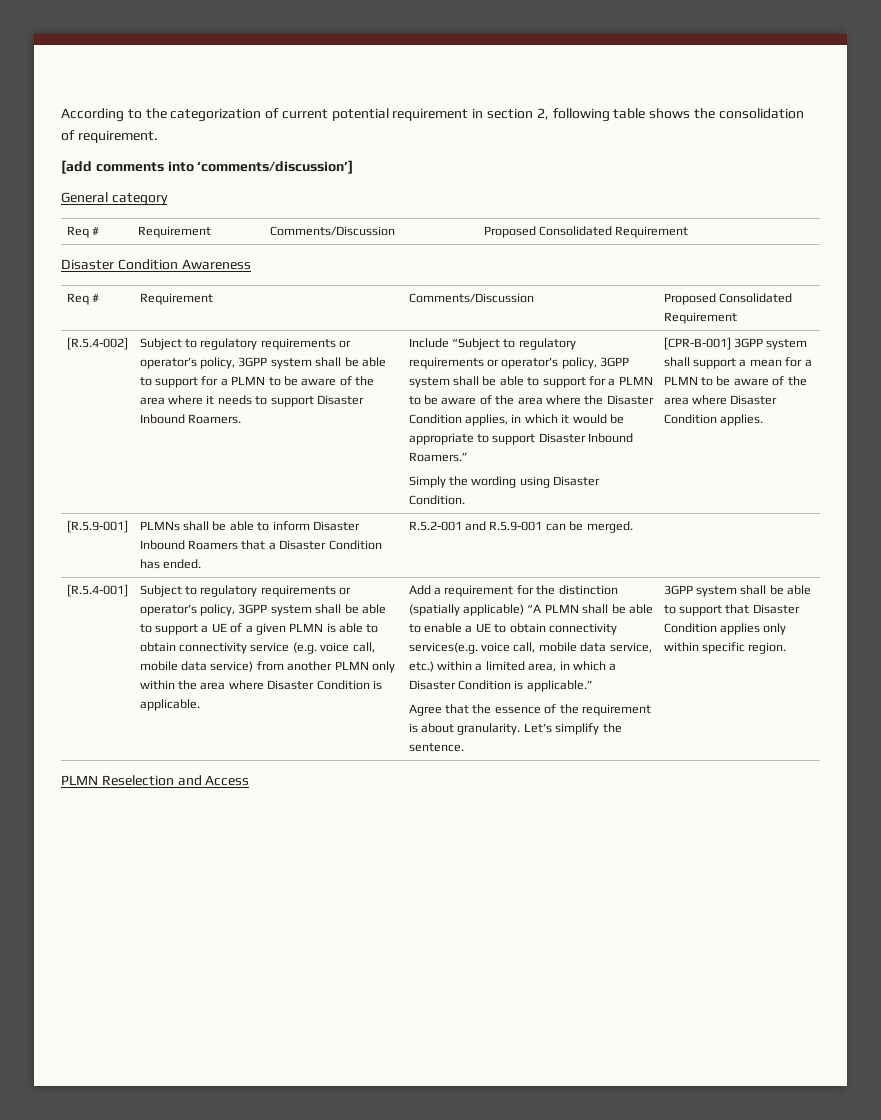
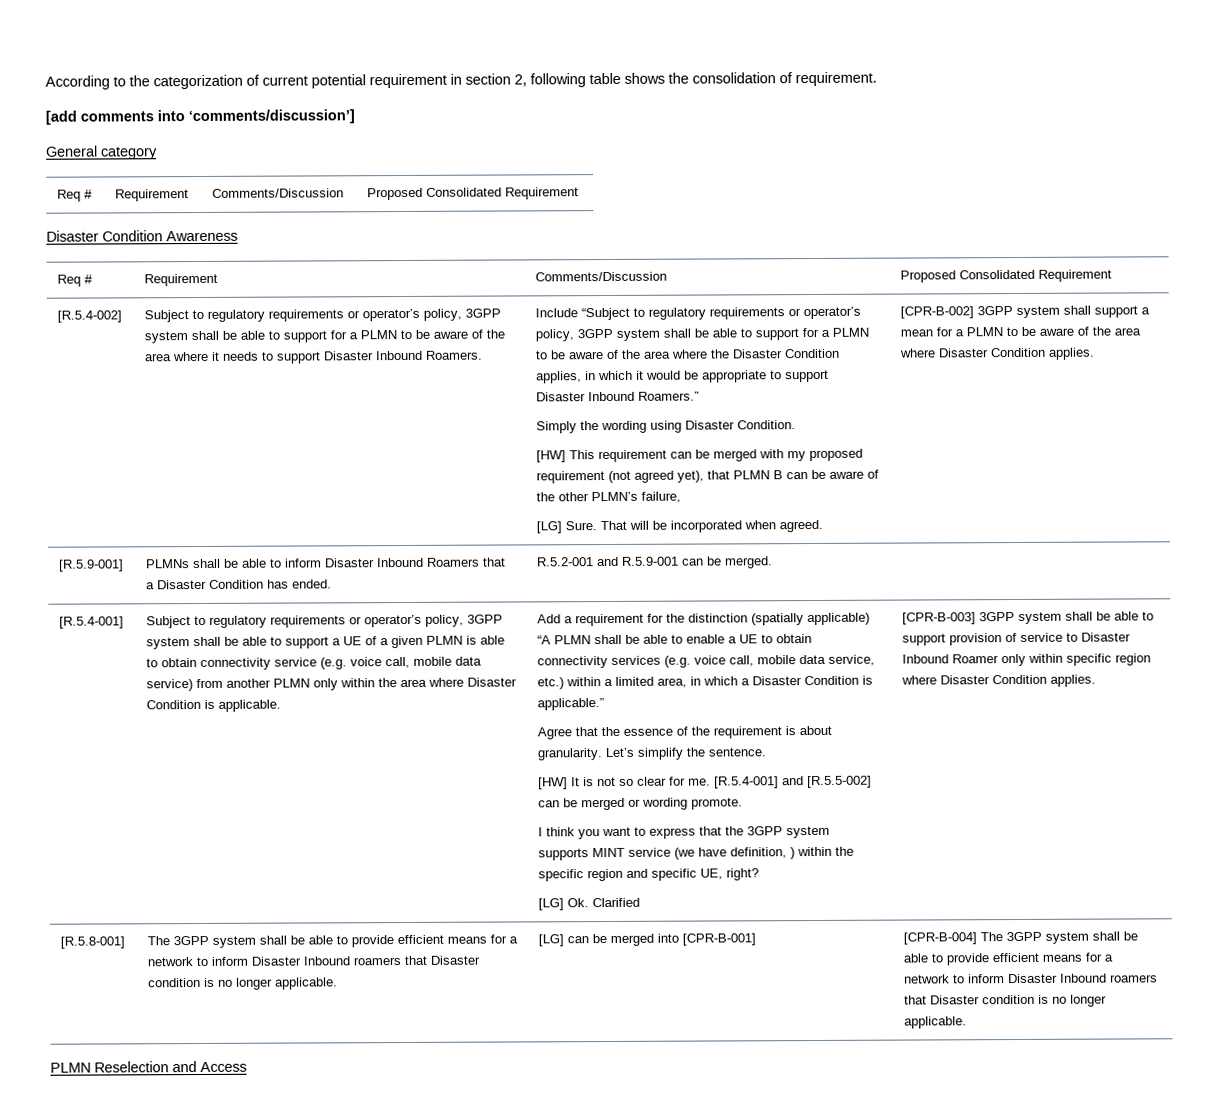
[663,337,731,350] | [CPR-B-001] -> [536,448,864,463] [536,469,880,484] [536,491,682,503] [536,519,824,534] [900,306,975,319] // [HW] This requirement can be merged with my proposed requirement (not agreed yet), that PLMN B can be aware of the other PLMN’s failure, // [LG] Sure. That will be incorporated when agreed. | [CPR-B-002]
[408,642,478,654] services(e.g. -> [611,655,692,668] services (e.g.
[663,585,812,597] [663,604,800,616] [663,623,787,635] [663,642,787,654] | 3GPP system shall be able to support that Disaster Condition applies only within specific region. -> [538,775,873,790] [538,797,744,811] [538,825,831,840] [538,846,855,861] [538,868,760,882] [538,897,641,911] [902,611,1155,625] [902,632,1132,646] [902,653,1152,667] [901,674,1097,687] [60,936,126,949] [147,934,519,948] [147,955,482,967] [148,977,339,990] [538,933,757,947] [903,931,1139,945] [903,952,1114,966] [904,973,1159,984] [904,994,1108,1007] [904,1016,968,1029] // [HW] It is not so clear for me. [R.5.4-001] and [R.5.5-002] can be merged or wording promote. // I think you want to express that the 3GPP system supports MINT service (we have definition, ) within the specific region and specific UE, right? // [LG] Ok. Clarified | [CPR-B-003] 3GPP system shall be able to support provision of service to Disaster Inbound Roamer only within specific region where Disaster Condition applies. // [R.5.8-001] | The 3GPP system shall be able to provide efficient means for a network to inform Disaster Inbound roamers that Disaster condition is no longer applicable. | [LG] can be merged into [CPR-B-001] | [CPR-B-004] The 3GPP system shall be able to provide efficient means for a network to inform Disaster Inbound roamers that Disaster condition is no longer applicable.

